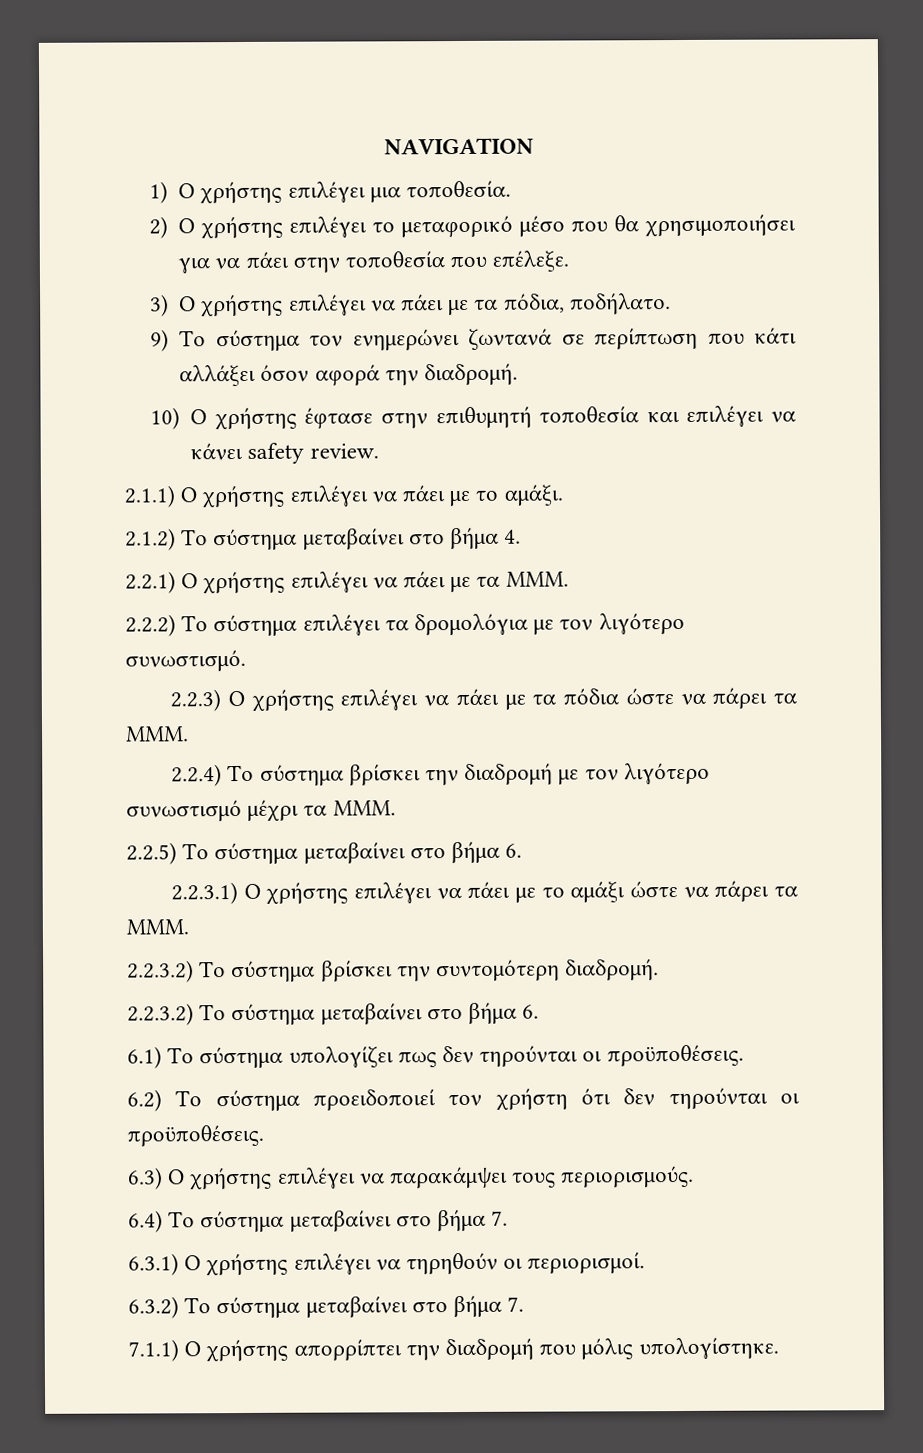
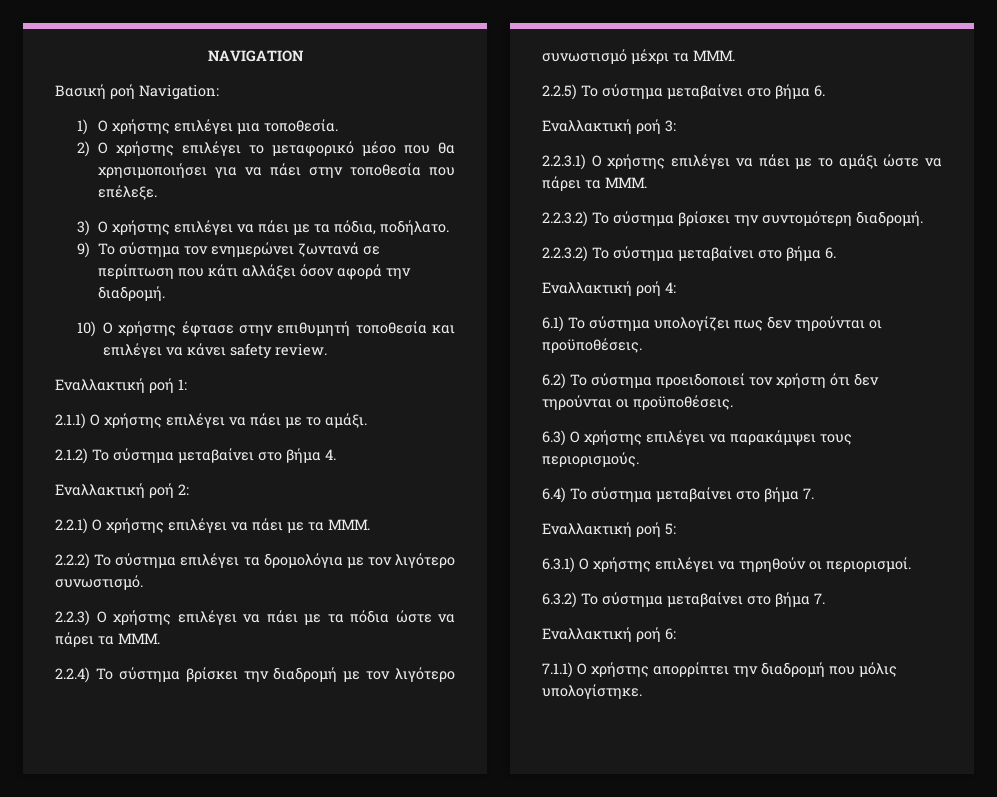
(534, 146) none -> [55,84,219,100] // Βασική ροή Navigation:
(379, 451) none -> [55,378,187,393] // Εναλλακτική ροή 1:
(522, 536) none -> [55,483,189,498] // Εναλλακτική ροή 2:
(523, 850) none -> [542,119,676,134] // Εναλλακτική ροή 3:
(540, 1011) none -> [542,281,676,296] // Εναλλακτική ροή 4:
(509, 1218) none -> [542,522,676,537] // Εναλλακτική ροή 5:
(525, 1304) none -> [542,627,676,642] // Εναλλακτική ροή 6:

